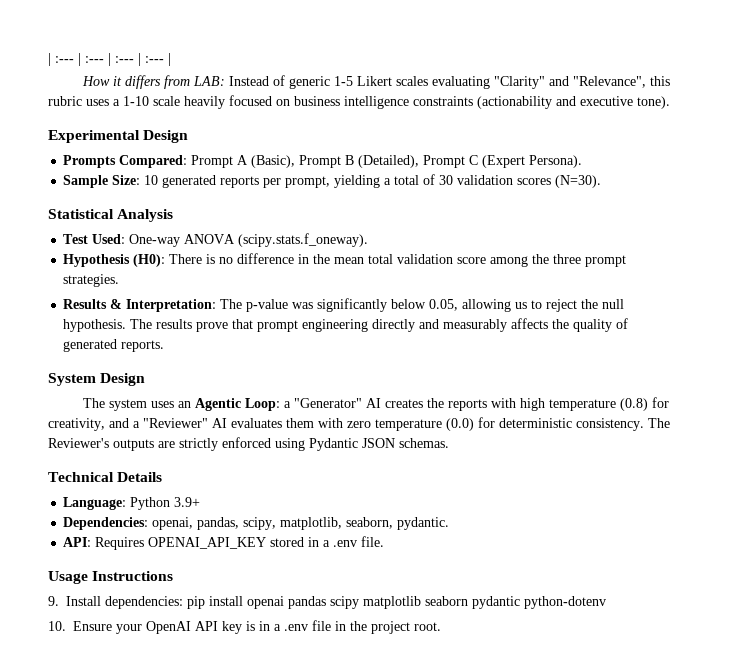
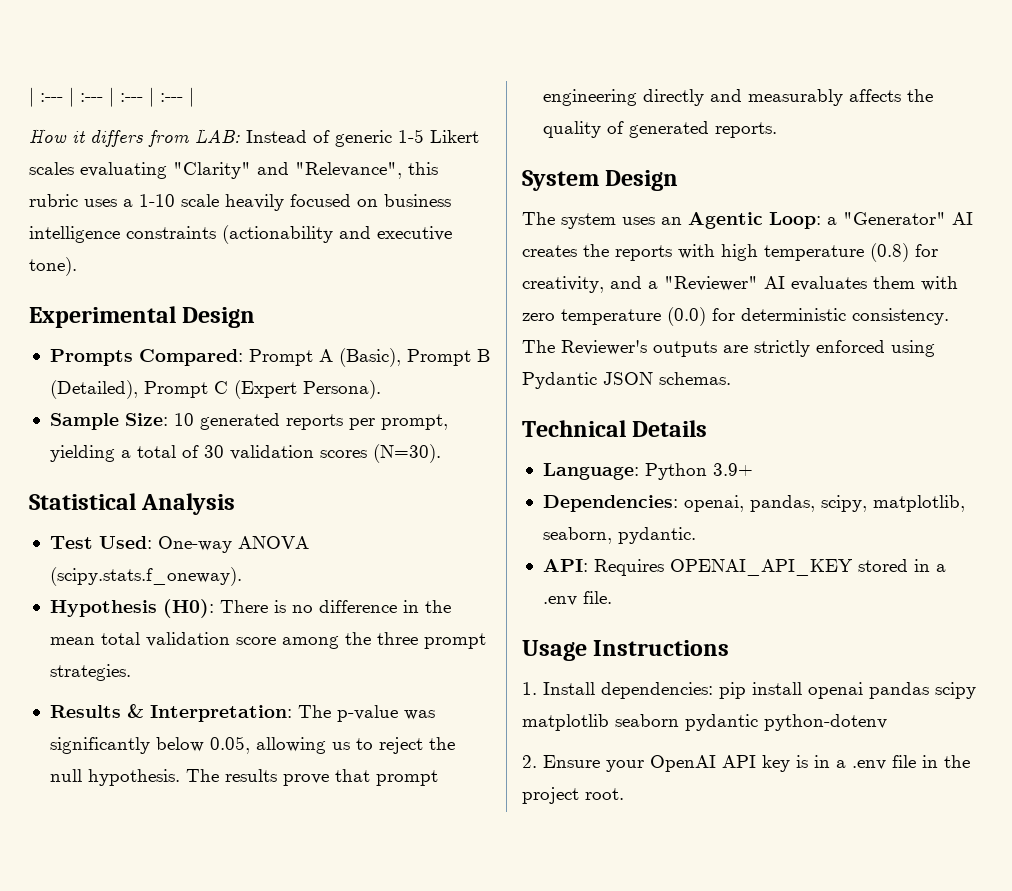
[48,596,59,606] 9. -> [522,682,537,695] 1.
[48,621,66,631] 10. -> [522,755,537,768] 2.

